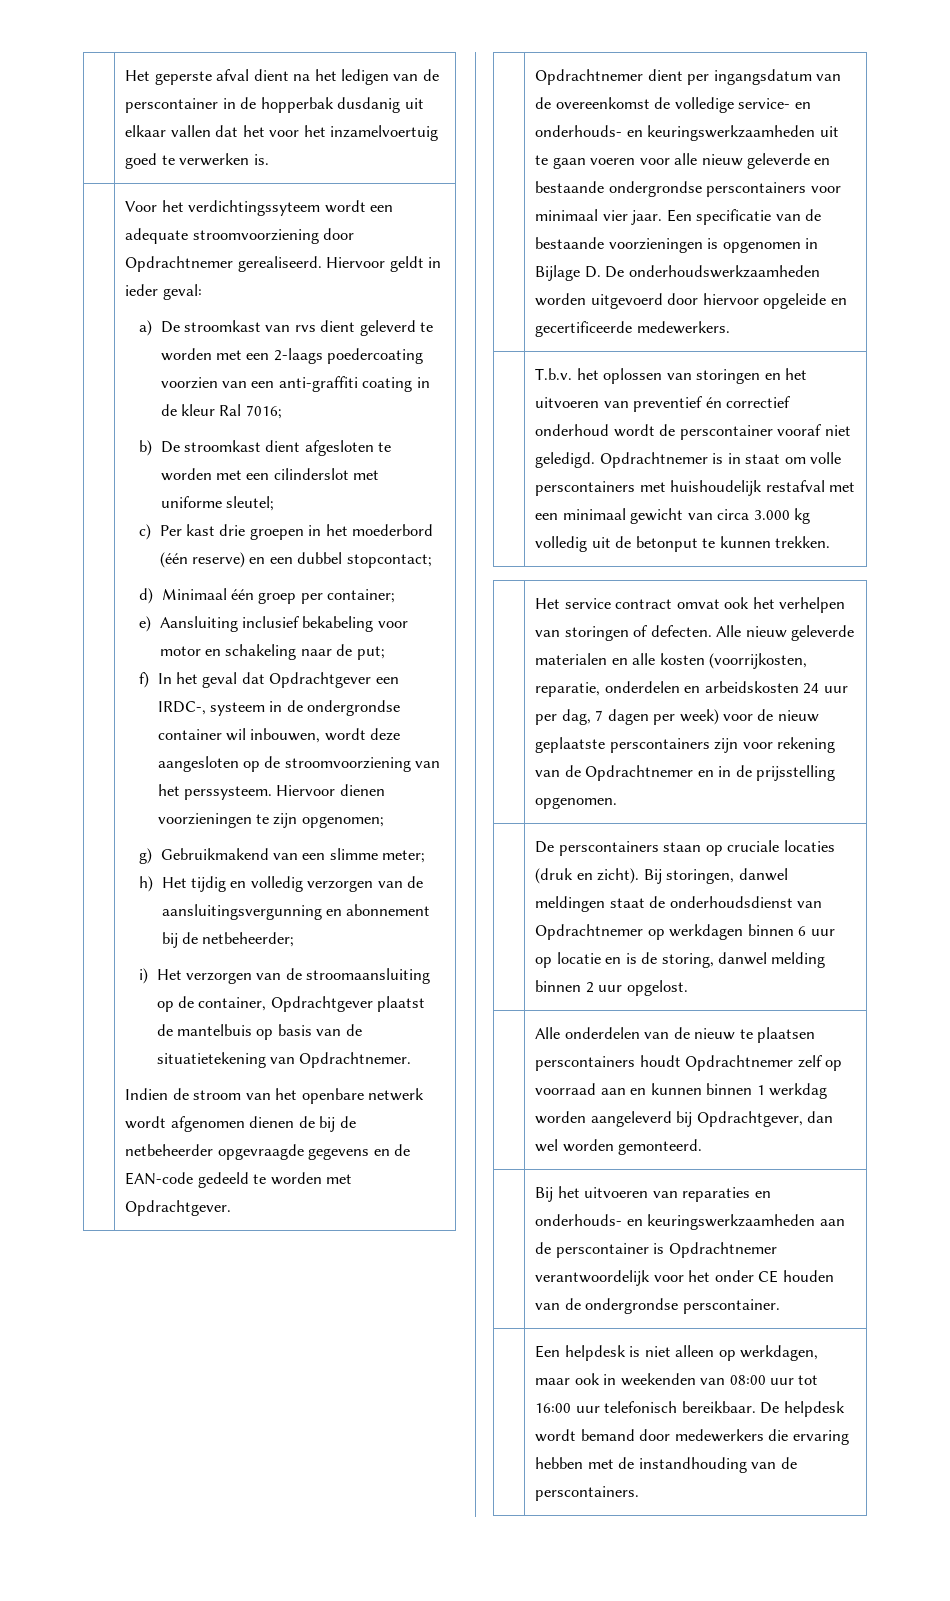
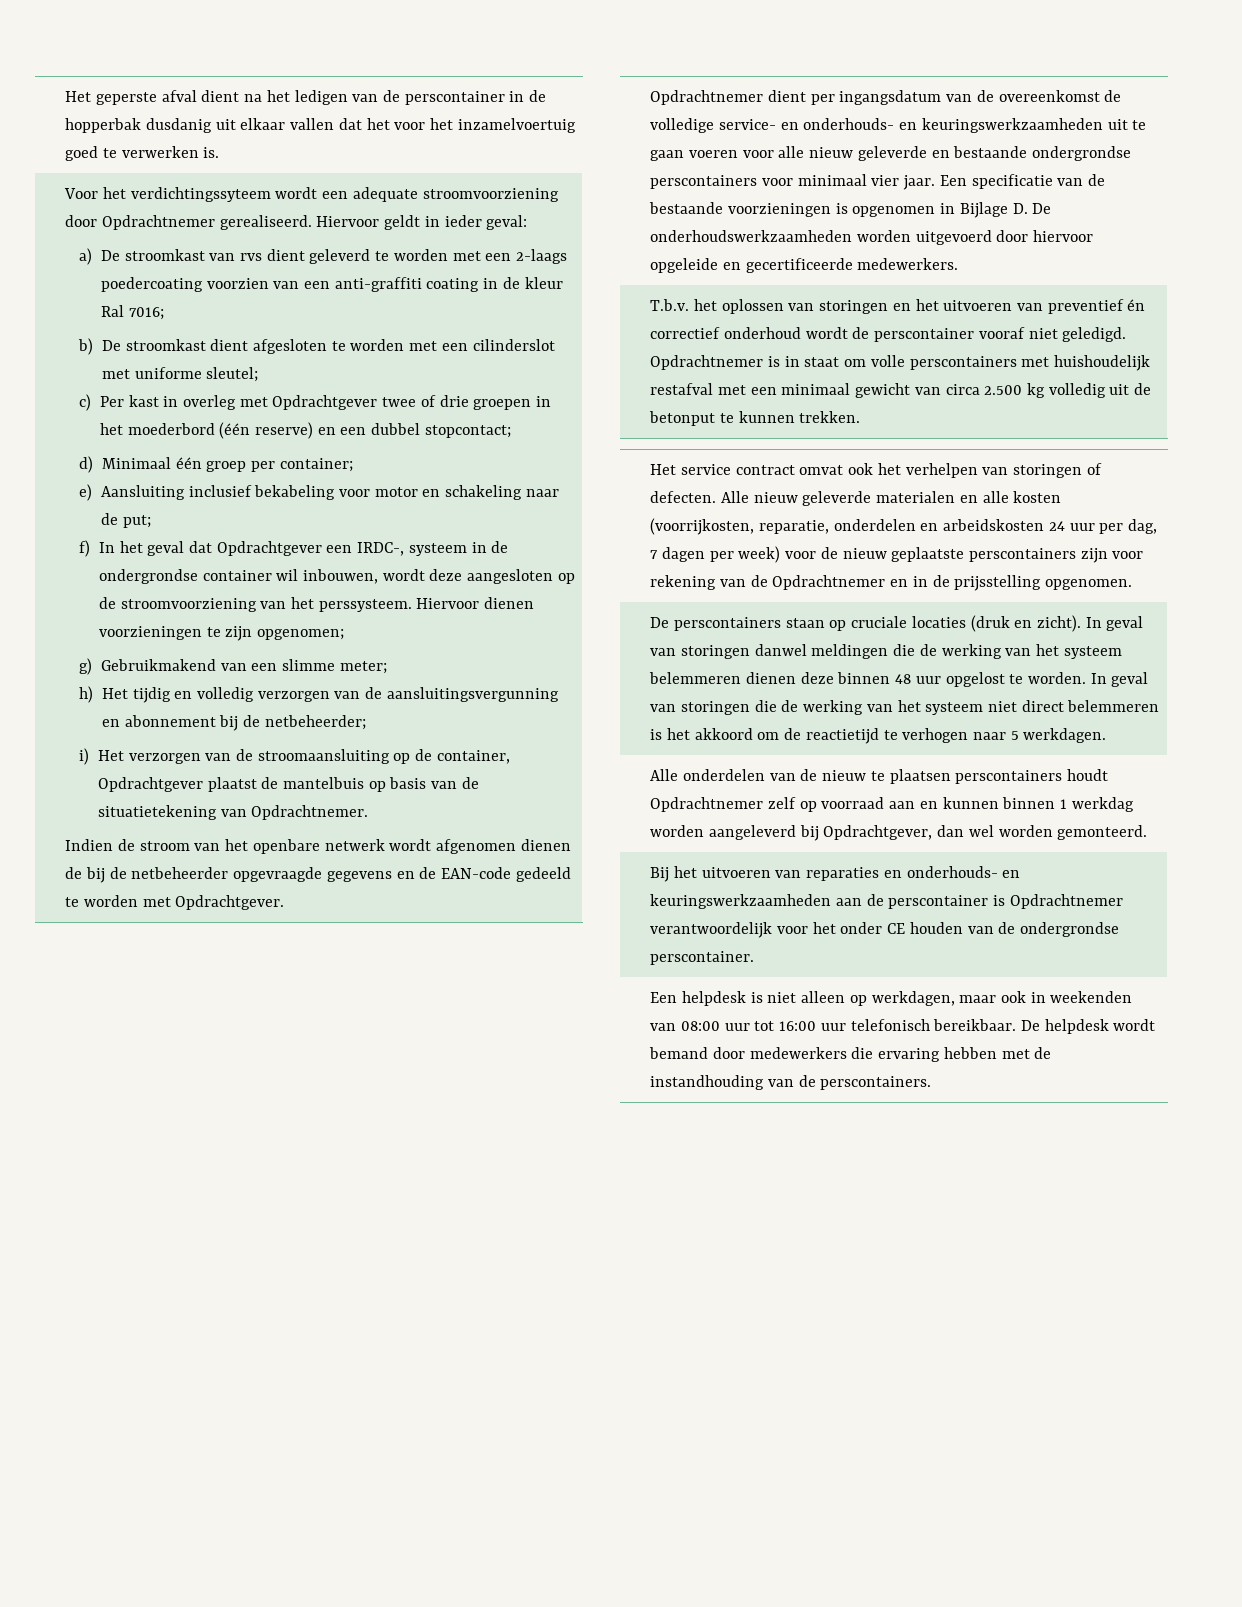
(215, 530) none -> [163,395,436,410] in overleg met Opdrachtgever twee of
[753,510,790,520] 3.000 -> [984,385,1023,395] 2.500
[643,868,788,884] [535,896,823,912] [535,924,835,940] [535,952,826,968] [535,980,688,996] Bij storingen, danwel meldingen staat de onderhoudsdienst van Opdrachtnemer op werkdagen binnen 6 uur op locatie en is de storing, danwel melding binnen 2 uur opgelost. -> [1085,616,1144,631] [650,644,1122,659] [649,672,1149,687] [650,700,1160,715] [650,728,1107,744] In geval van storingen danwel meldingen die de werking van het systeem belemmeren dienen deze binnen 48 uur opgelost te worden. In geval van storingen die de werking van het systeem niet direct belemmeren is het akkoord om de reactietijd te verhogen naar 5 werkdagen.

